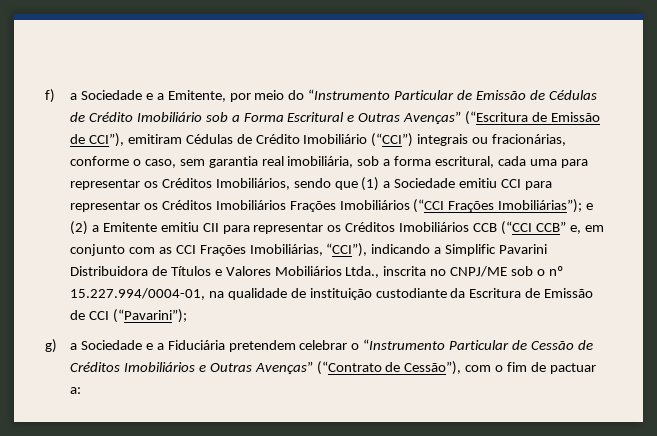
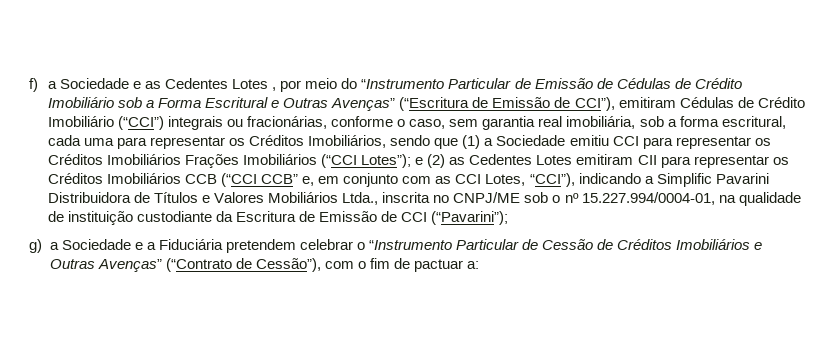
[156,90,226,102] a Emitente, -> [145,78,277,91] as Cedentes Lotes ,
[448,199,594,213] [69,221,199,235] Frações Imobiliárias”); e (2) a Emitente emitiu -> [361,154,634,168] Lotes”); e (2) as Cedentes Lotes emitiram
[199,244,323,256] Frações Imobiliárias, -> [485,174,526,186] Lotes,

